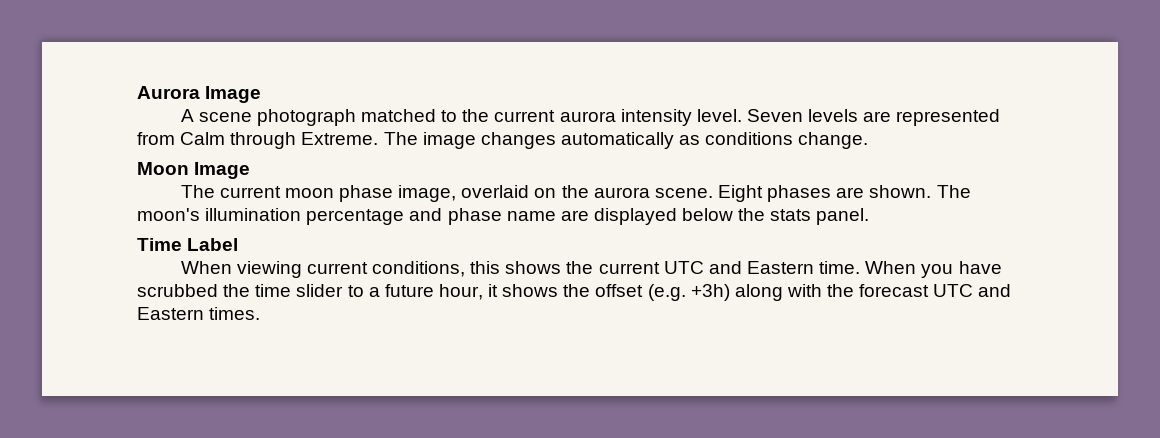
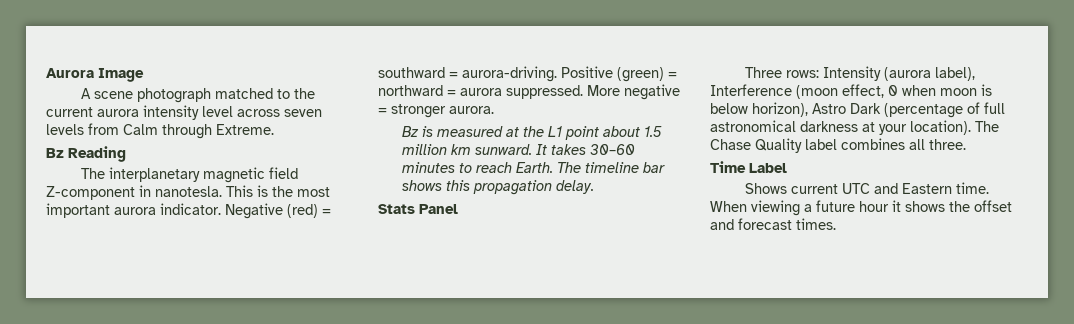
[696,109,1001,126] level. Seven levels are represented -> [202,106,322,117] [46,124,84,135] level across seven levels
[383,132,869,149] [137,162,251,179] [180,185,971,202] [137,208,870,225] [137,238,239,251] [180,261,594,278] The image changes automatically as conditions change. // Moon Image // The current moon phase image, overlaid on the aurora scene. Eight phases are shown. The moon's illumination percentage and phase name are displayed below the stats panel. // Time Label // When viewing current conditions, this shows the -> [46,146,126,162] [80,167,298,183] [46,185,330,200] [46,203,331,219] [378,66,677,82] [378,84,680,100] [378,104,494,118] [401,126,662,140] [401,144,635,155] [401,162,665,173] [401,180,594,195] [378,204,458,214] [744,66,975,81] [710,84,992,99] [710,102,1005,118] [710,120,999,135] [710,138,966,153] [710,161,787,173] [744,183,787,194] // Bz Reading // The interplanetary magnetic field Z-component in nanotesla. This is the most important aurora indicator. Negative (red) = southward = aurora-driving. Positive (green) = northward = aurora suppressed. More negative = stronger aurora. // Bz is measured at the L1 point about 1.5 million km sunward. It takes 30–60 minutes to reach Earth. The timeline bar shows this propagation delay. // Stats Panel // Three rows: Intensity (aurora label), Interference (moon effect, 0 when moon is below horizon), Astro Dark (percentage of full astronomical darkness at your location). The Chase Quality label combines all three. // Time Label // Shows
[921,261,1002,278] [137,284,364,297] you have scrubbed the time slider to -> [751,200,800,216] viewing
[438,284,483,300] hour, -> [859,201,889,212] hour
[647,284,1012,301] [137,307,204,320] (e.g. +3h) along with the forecast UTC and Eastern -> [710,218,792,230] and forecast

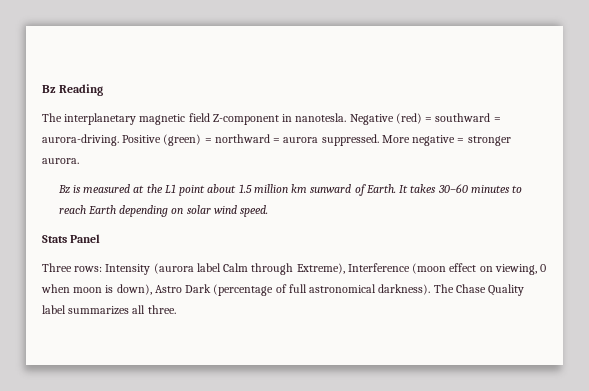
[46,68,144,82] [80,88,315,103] [46,105,322,120] [46,123,274,139] Aurora Image // A scene photograph matched to the current aurora intensity level across seven levels from Calm through Extreme. // -> (42, 89) none
[226,185,330,197] [46,203,221,218] This is the most important aurora indicator. -> (347, 117) none
[474,144,532,155] sunward. -> [310,184,396,196] sunward of Earth.
[515,162,665,173] [401,180,594,195] Earth. The timeline bar shows this propagation delay. -> [87,205,269,217] Earth depending on solar wind speed.
[934,67,975,81] [710,84,884,99] label), Interference (moon effect, -> [196,263,537,275] label Calm through Extreme), Interference (moon effect on viewing,
[710,102,808,117] below horizon), -> [116,284,152,295] down),
[800,120,971,135] darkness at your location). -> [378,284,431,295] darkness).
[841,138,905,150] combines -> [68,306,130,315] summarizes
[710,161,787,173] [744,182,989,194] [710,200,1012,216] [710,218,836,230] // Time Label // Shows current UTC and Eastern time. When viewing a future hour it shows the offset and forecast times. -> (176, 309) none

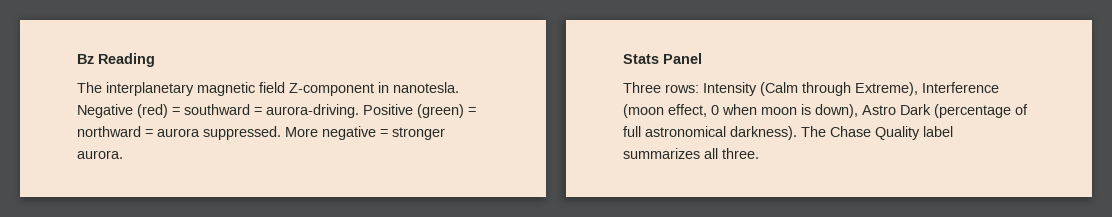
[57,184,523,196] [58,205,269,217] // Bz is measured at the L1 point about 1.5 million km sunward of Earth. It takes 30–60 minutes to reach Earth depending on solar wind speed. -> (123, 154) none
[153,263,249,274] (aurora label Calm -> [760,82,798,96] (Calm
[449,263,537,275] effect on viewing, -> [668,104,707,117] effect,

